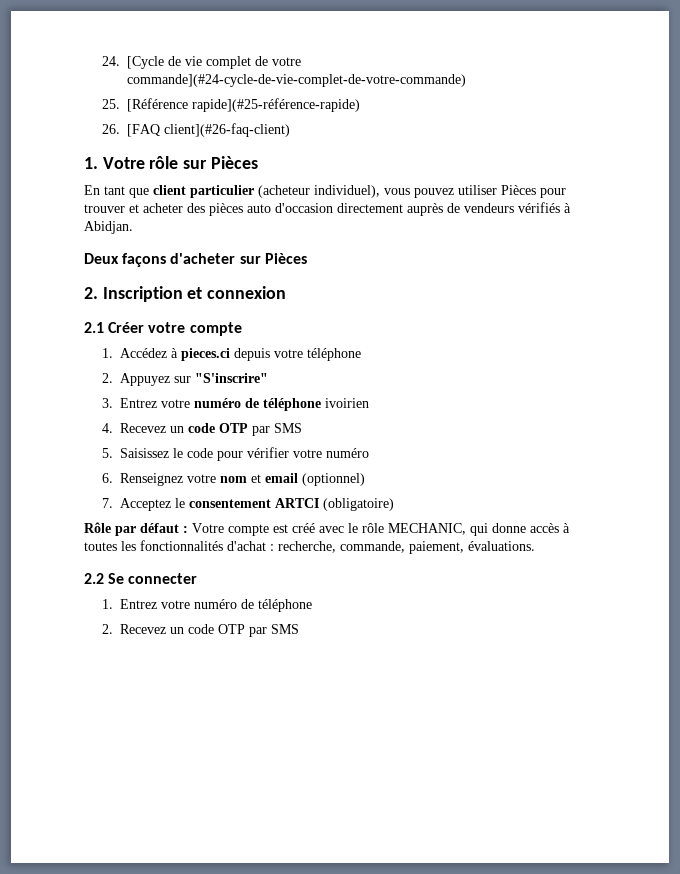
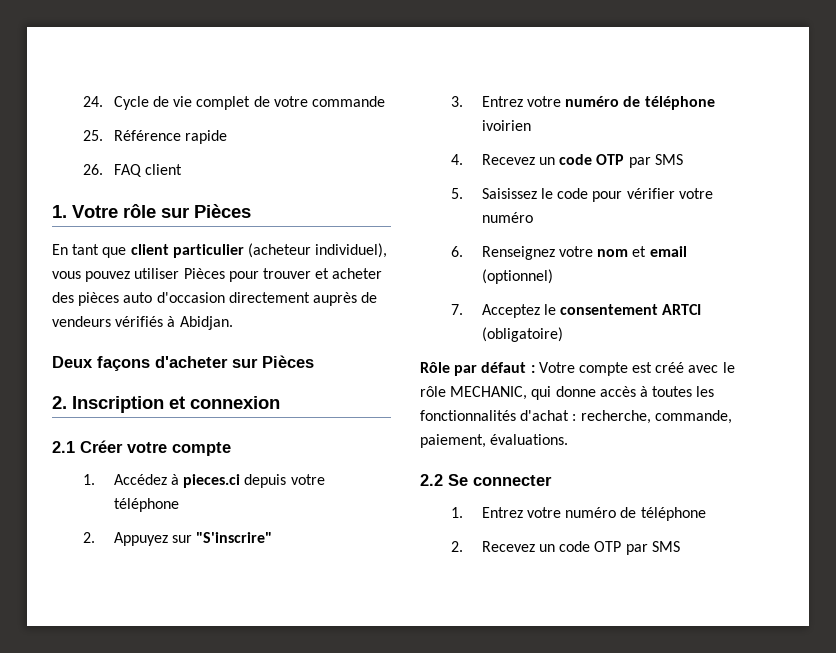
[127,56,165,69] [Cycle -> [113,96,149,110] Cycle
[127,74,467,87] commande](#24-cycle-de-vie-complet-de-votre-commande) -> [311,96,385,107] commande
[127,98,361,112] [Référence rapide](#25-référence-rapide) -> [113,130,227,144] Référence rapide
[127,123,291,137] [FAQ client](#26-faq-client) -> [113,164,182,177] FAQ client

